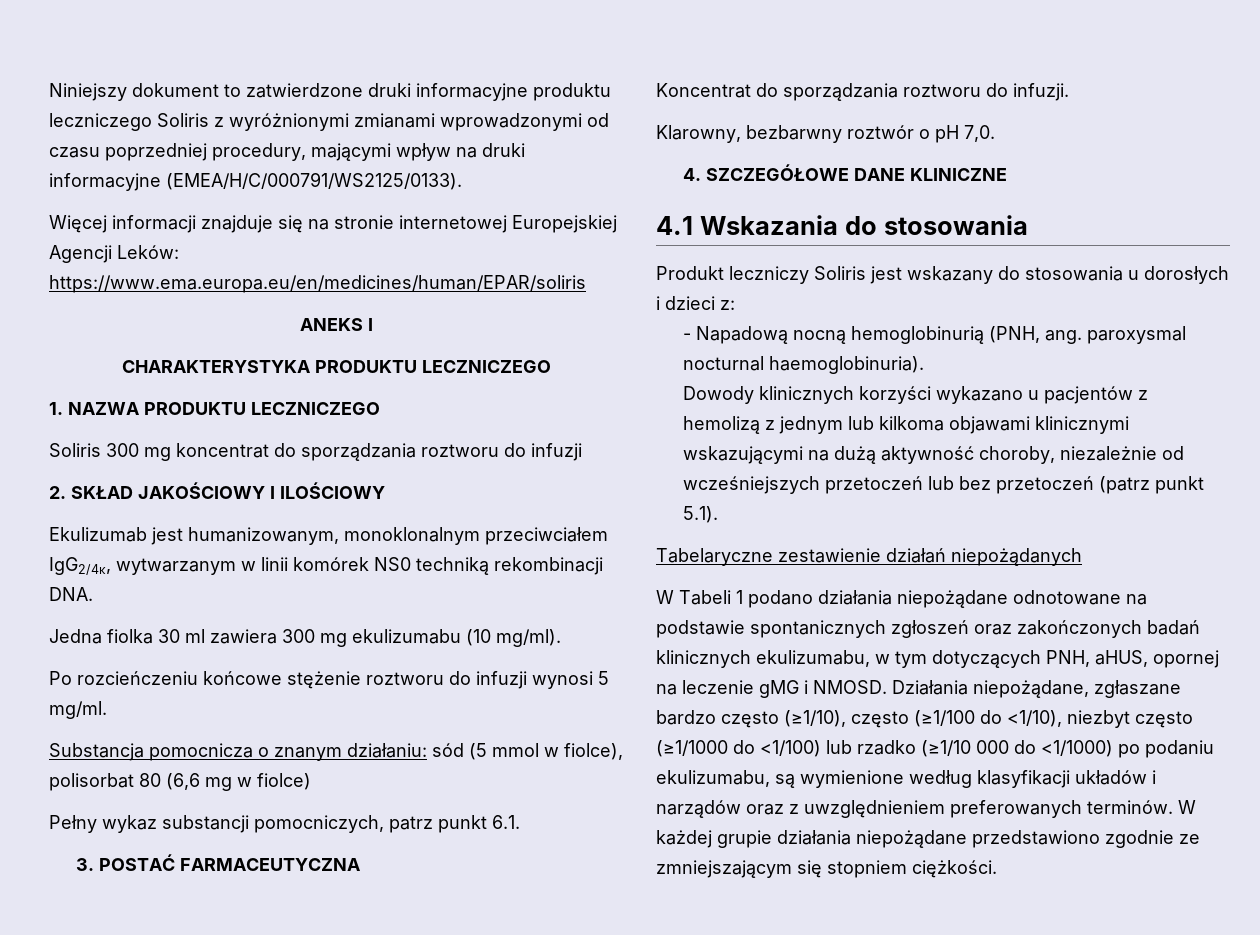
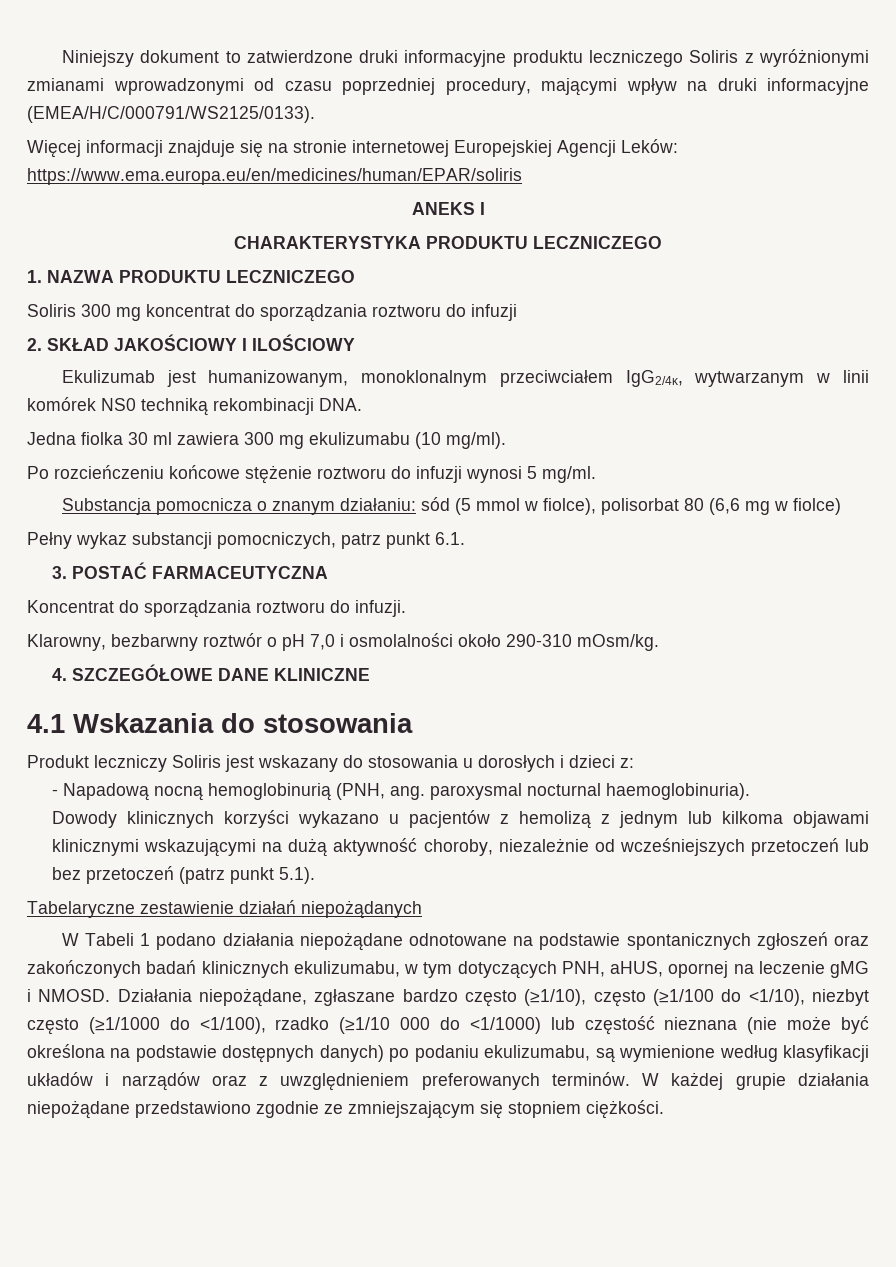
[964,125,995,142] 7,0. -> [310,633,659,651] 7,0 i osmolalności około 290-310 mOsm/kg.
[760,740,852,757] <1/100) lub -> [199,1017,266,1034] <1/100),
(1113, 748) none -> [550,1016,870,1035] [27,1044,384,1063] lub częstość nieznana (nie może być określona na podstawie dostępnych danych)

